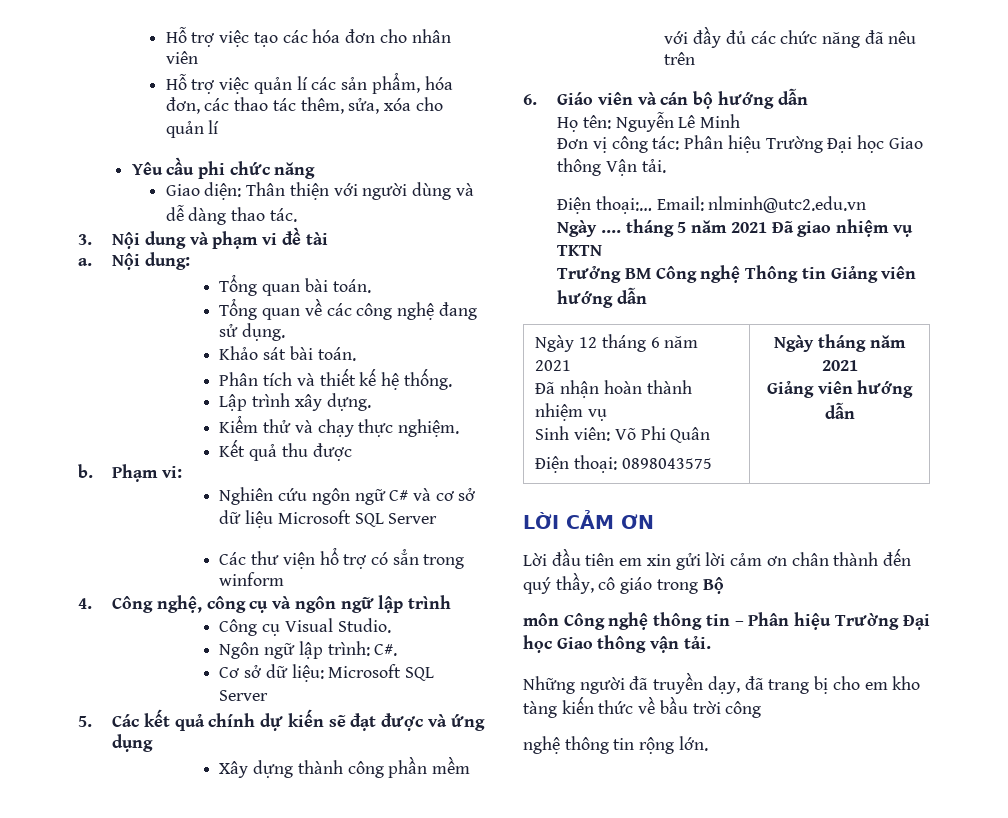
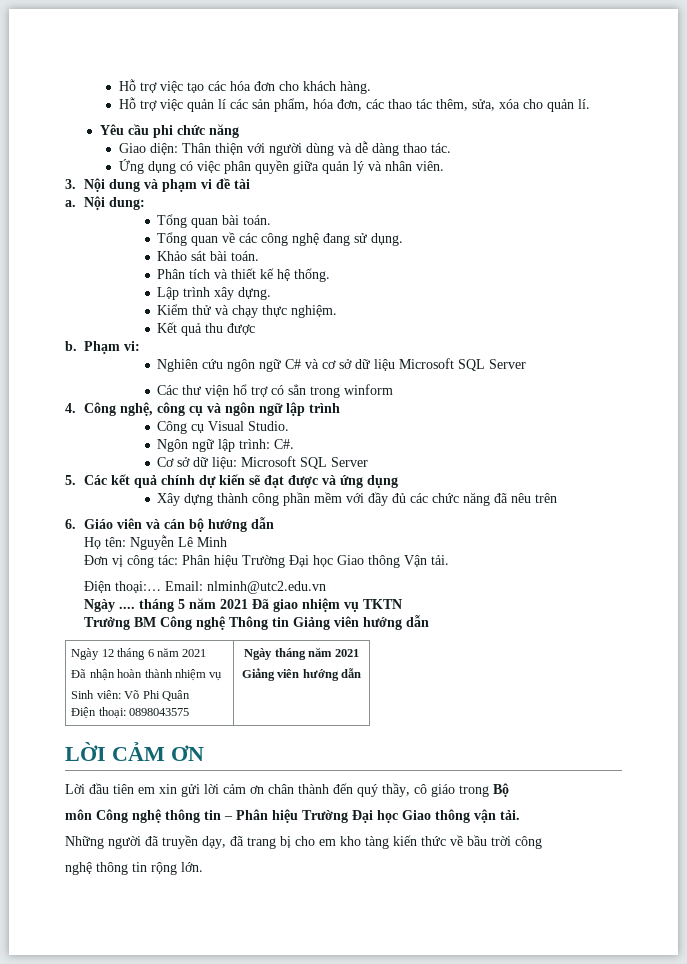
[411,29,451,43] [165,51,198,64] nhân viên -> [302,81,371,94] khách hàng.
[208,120,220,134] lí -> [577,99,590,109] lí.
(297, 215) none -> [118,159,444,174] // Ứng dụng có việc phân quyền giữa quản lý và nhân viên.

